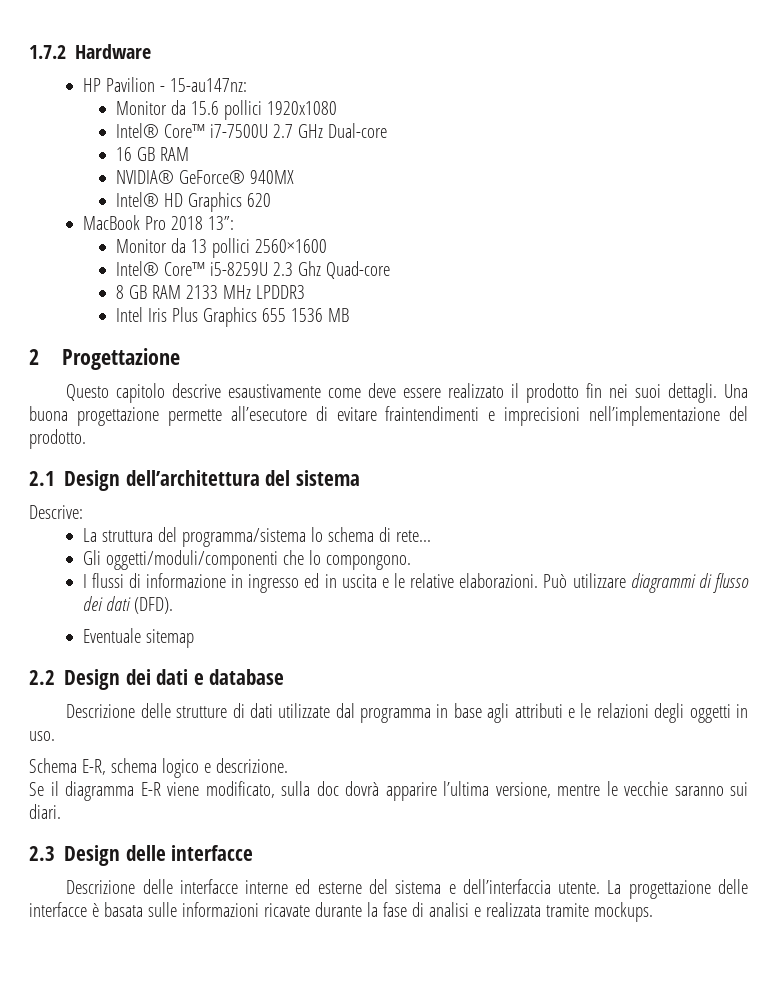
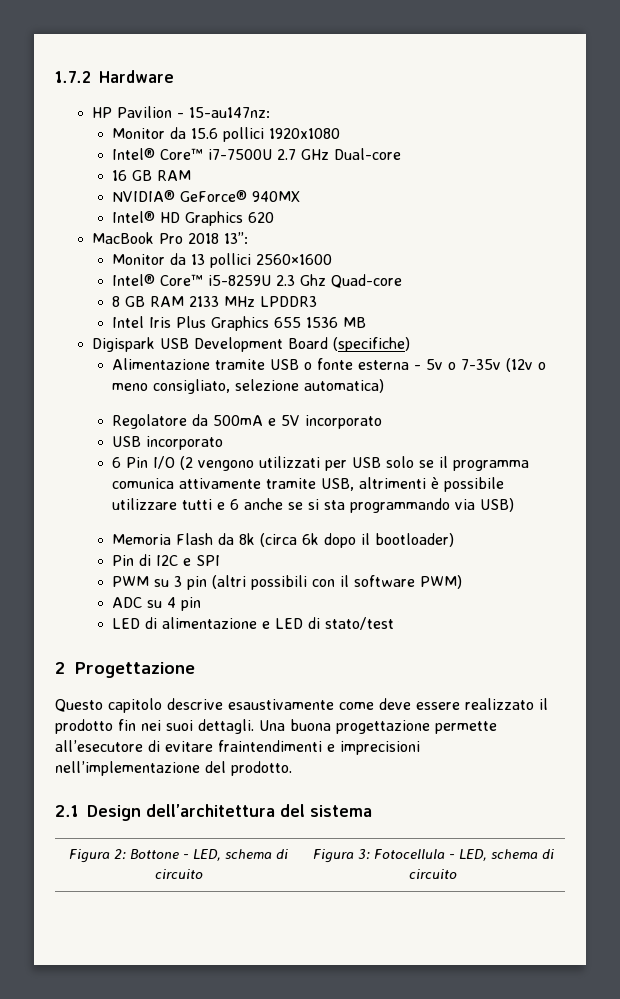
(349, 315) none -> [92,337,411,352] [112,358,547,372] [112,379,385,394] [112,414,383,429] [112,436,224,450] [112,456,530,471] [112,477,505,492] [112,498,515,513] [112,533,455,548] [112,554,221,566] [112,575,463,590] [112,597,202,611] [112,617,395,630] // Digispark USB Development Board (specifiche) // Alimentazione tramite USB o fonte esterna - 5v o 7-35v (12v o meno consigliato, selezione automatica) // Regolatore da 500mA e 5V incorporato // USB incorporato // 6 Pin I/O (2 vengono utilizzati per USB solo se il programma comunica attivamente tramite USB, altrimenti è possibile utilizzare tutti e 6 anche se si sta programmando via USB) // Memoria Flash da 8k (circa 6k dopo il bootloader) // Pin di I2C e SPI // PWM su 3 pin (altri possibili con il software PWM) // ADC su 4 pin // LED di alimentazione e LED di stato/test
[29,505,83,519] [82,527,431,547] [82,550,411,570] [82,573,749,593] [82,596,173,614] [82,628,194,648] [29,669,285,690] [66,703,748,723] [29,731,55,741] [29,758,288,778] [29,781,748,801] [29,804,61,819] [29,845,254,866] [66,879,748,899] [29,902,653,922] // Descrive: // La struttura del programma/sistema lo schema di rete... // Gli oggetti/moduli/componenti che lo compongono. // I flussi di informazione in ingresso ed in uscita e le relative elaborazioni. Può utilizzare diagrammi di flusso dei dati (DFD). // Eventuale sitemap // 2.2 Design dei dati e database // Descrizione delle strutture di dati utilizzate dal programma in base agli attributi e le relazioni degli oggetti in uso. // Schema E-R, schema logico e descrizione. // Se il diagramma E-R viene modificato, sulla doc dovrà apparire l’ultima versione, mentre le vecchie saranno sui diari. // 2.3 Design delle interfacce // Descrizione delle interfacce interne ed esterne del sistema e dell’interfaccia utente. La progettazione delle interfacce è basata sulle informazioni ricavate durante la fase di analisi e realizzata tramite mockups. -> [69,849,288,863] [154,869,203,879] [312,849,554,863] [409,869,457,879] // Figura 2: Bottone - LED, schema di circuito | Figura 3: Fotocellula - LED, schema di circuito

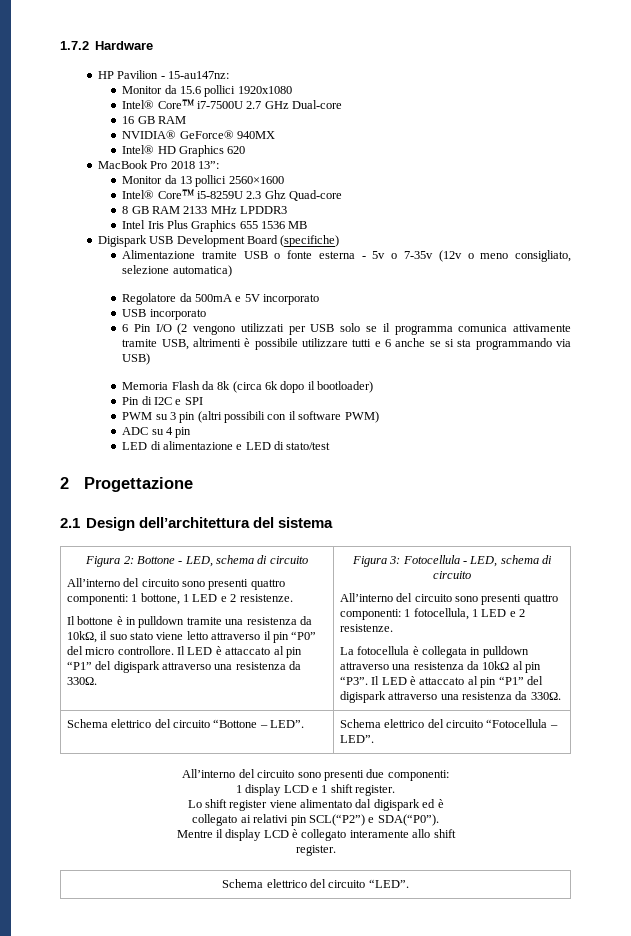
[55,698,548,713] [55,719,497,734] [55,740,420,755] [55,761,292,776] // Questo capitolo descrive esaustivamente come deve essere realizzato il prodotto fin nei suoi dettagli. Una buona progettazione permette all’esecutore di evitare fraintendimenti e imprecisioni nell’implementazione del prodotto. -> (194, 484) none
(203, 874) none -> [66,578,285,590] [66,593,293,605] [66,616,312,628] [66,631,317,643] [66,646,302,658] [66,661,302,673] [66,677,97,685] // All’interno del circuito sono presenti quattro componenti: 1 bottone, 1 LED e 2 resistenze. // Il bottone è in pulldown tramite una resistenza da 10kΩ, il suo stato viene letto attraverso il pin “P0” del micro controllore. Il LED è attaccato al pin “P1” del digispark attraverso una resistenza da 330Ω.
(457, 874) none -> [339,593,558,605] [339,608,526,620] [339,624,393,632] [339,646,529,658] [339,661,542,673] [339,676,543,688] [339,691,561,703] [66,719,305,728] [339,719,558,728] [339,735,374,743] [182,769,449,781] [235,784,396,796] [187,799,444,811] [192,814,439,826] [176,829,456,841] [295,845,336,856] [222,879,409,888] // All’interno del circuito sono presenti quattro componenti: 1 fotocellula, 1 LED e 2 resistenze. // La fotocellula è collegata in pulldown attraverso una resistenza da 10kΩ al pin “P3”. Il LED è attaccato al pin “P1” del digispark attraverso una resistenza da 330Ω. // Schema elettrico del circuito “Bottone – LED”. | Schema elettrico del circuito “Fotocellula – LED”. // All’interno del circuito sono presenti due componenti: // 1 display LCD e 1 shift register. // Lo shift register viene alimentato dal digispark ed è // collegato ai relativi pin SCL(“P2”) e SDA(“P0”). // Mentre il display LCD è collegato interamente allo shift // register. // Schema elettrico del circuito “LED”.

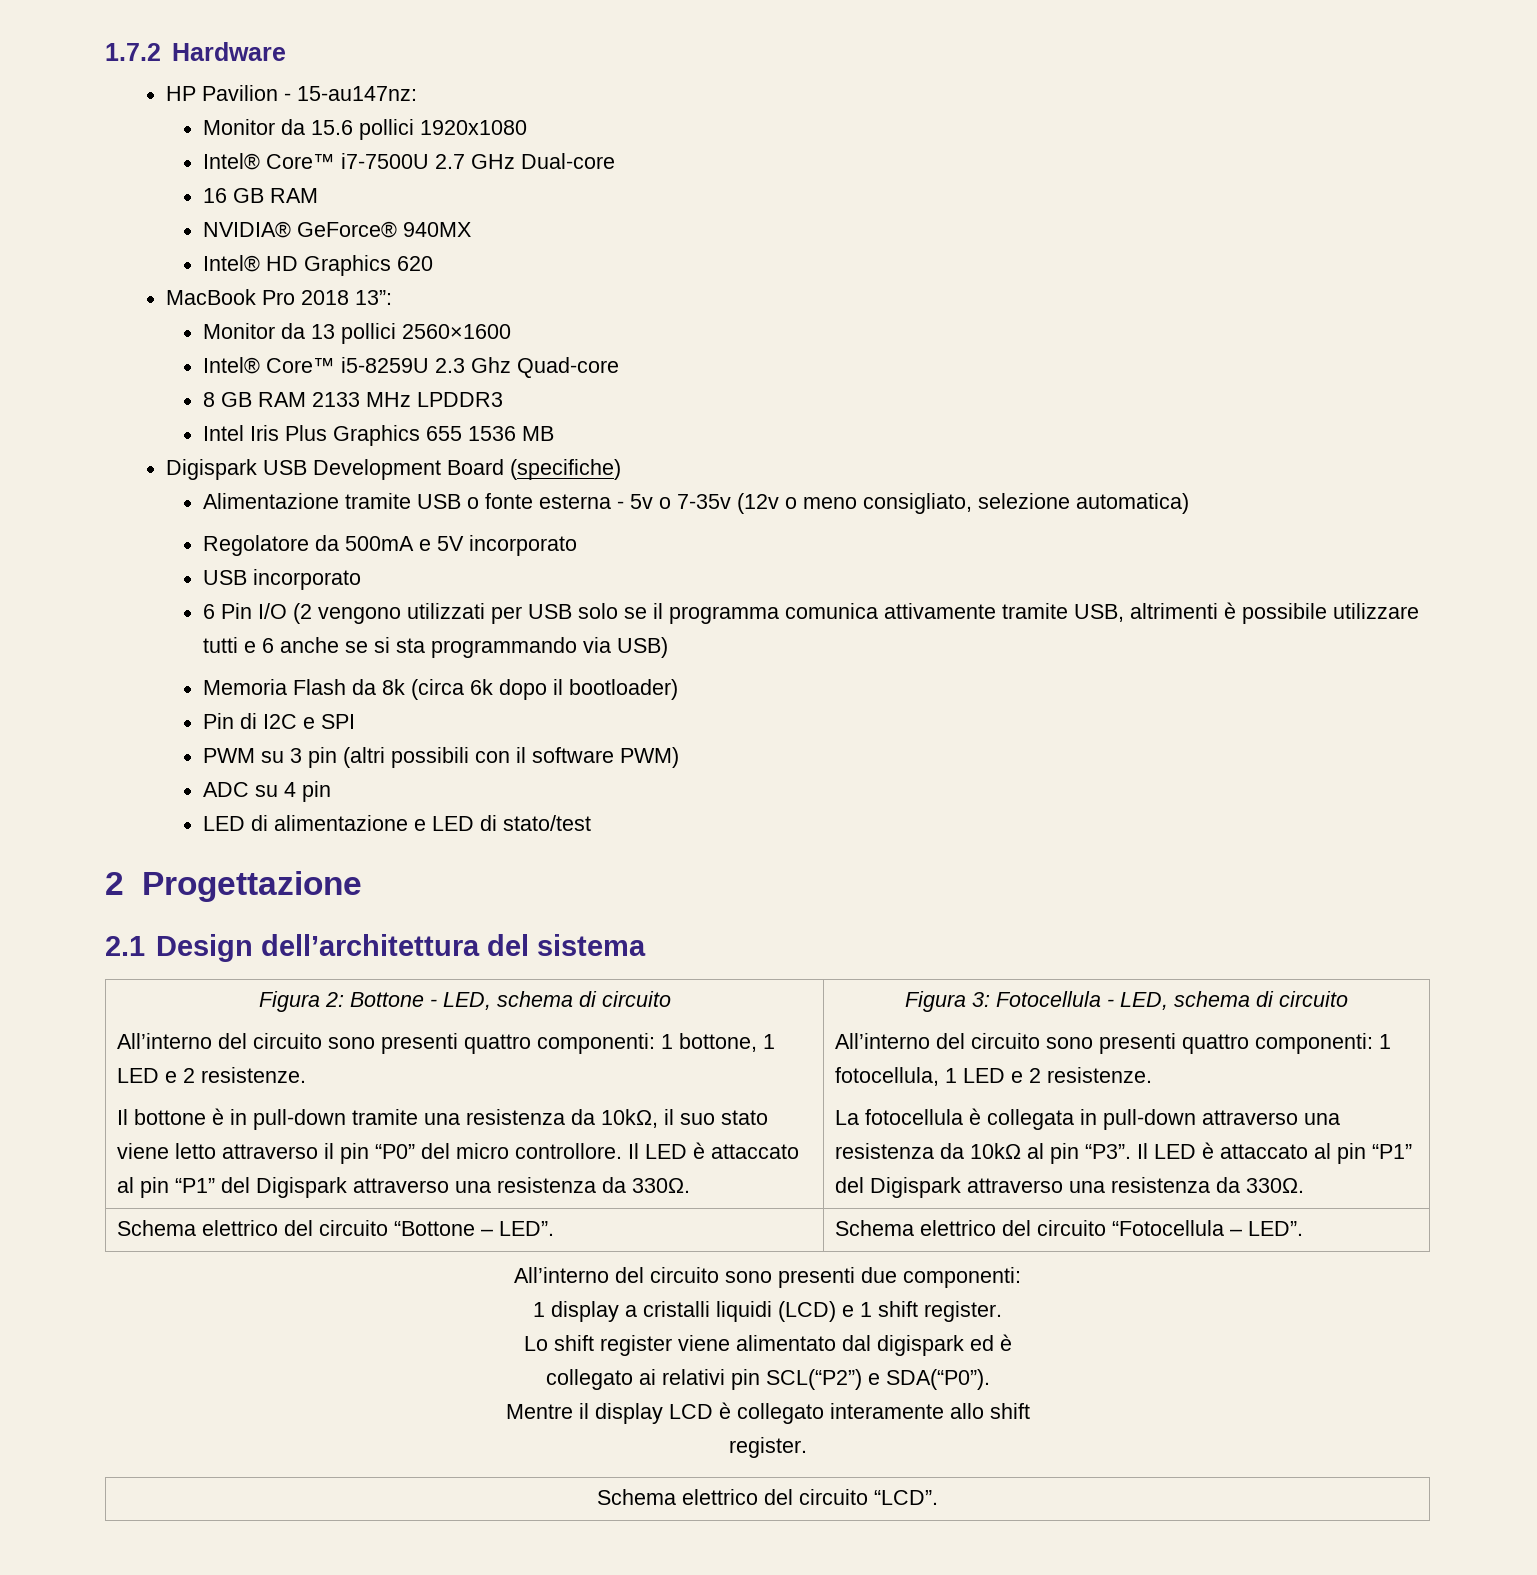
[138,616,185,628] pulldown -> [253,1109,347,1130] pull-down
[113,661,160,673] digispark -> [256,1177,348,1198] Digispark
[482,646,529,658] pulldown -> [1103,1109,1197,1130] pull-down
[339,691,386,703] digispark -> [870,1177,962,1198] Digispark
[283,785,309,793] LCD -> [625,1301,836,1322] a cristalli liquidi (LCD)
[368,879,409,888] “LED”. -> [874,1490,938,1505] “LCD”.

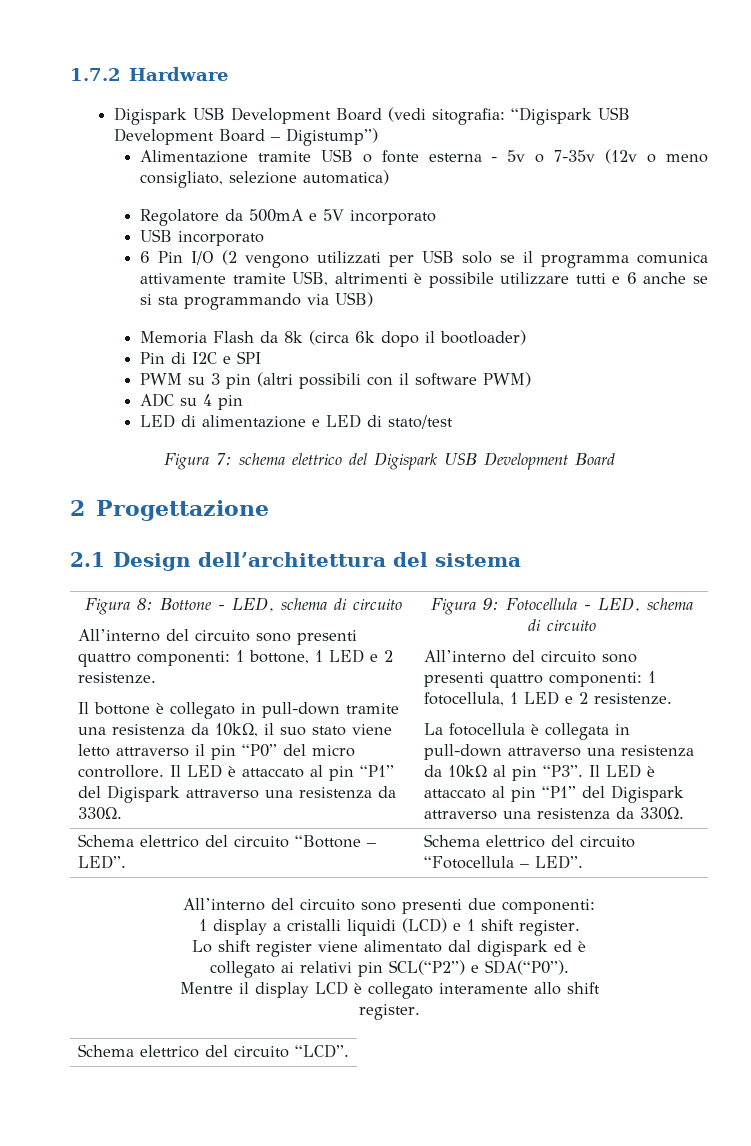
[165,85,417,101] [203,119,528,140] [203,153,616,170] [203,188,319,203] [203,221,472,238] [203,255,434,276] [165,289,392,305] [203,323,512,344] [203,357,620,378] [203,392,504,407] [203,425,555,446] [165,459,621,480] HP Pavilion - 15-au147nz: // Monitor da 15.6 pollici 1920x1080 // Intel® Core™ i7-7500U 2.7 GHz Dual-core // 16 GB RAM // NVIDIA® GeForce® 940MX // Intel® HD Graphics 620 // MacBook Pro 2018 13”: // Monitor da 13 pollici 2560×1600 // Intel® Core™ i5-8259U 2.3 Ghz Quad-core // 8 GB RAM 2133 MHz LPDDR3 // Intel Iris Plus Graphics 655 1536 MB // Digispark USB Development Board (specifiche) -> [114,107,631,125] [114,128,379,146] Digispark USB Development Board (vedi sitografia: “Digispark USB Development Board – Digistump”)
(592, 823) none -> [163,452,615,470] // Figura 7: schema elettrico del Digispark USB Development Board
[324,992,344,1007] 2: -> [137,598,153,610] 8:
(225, 1116) none -> [169,702,235,719] collegato
[972,992,990,1007] 3: -> [483,598,499,610] 9:

